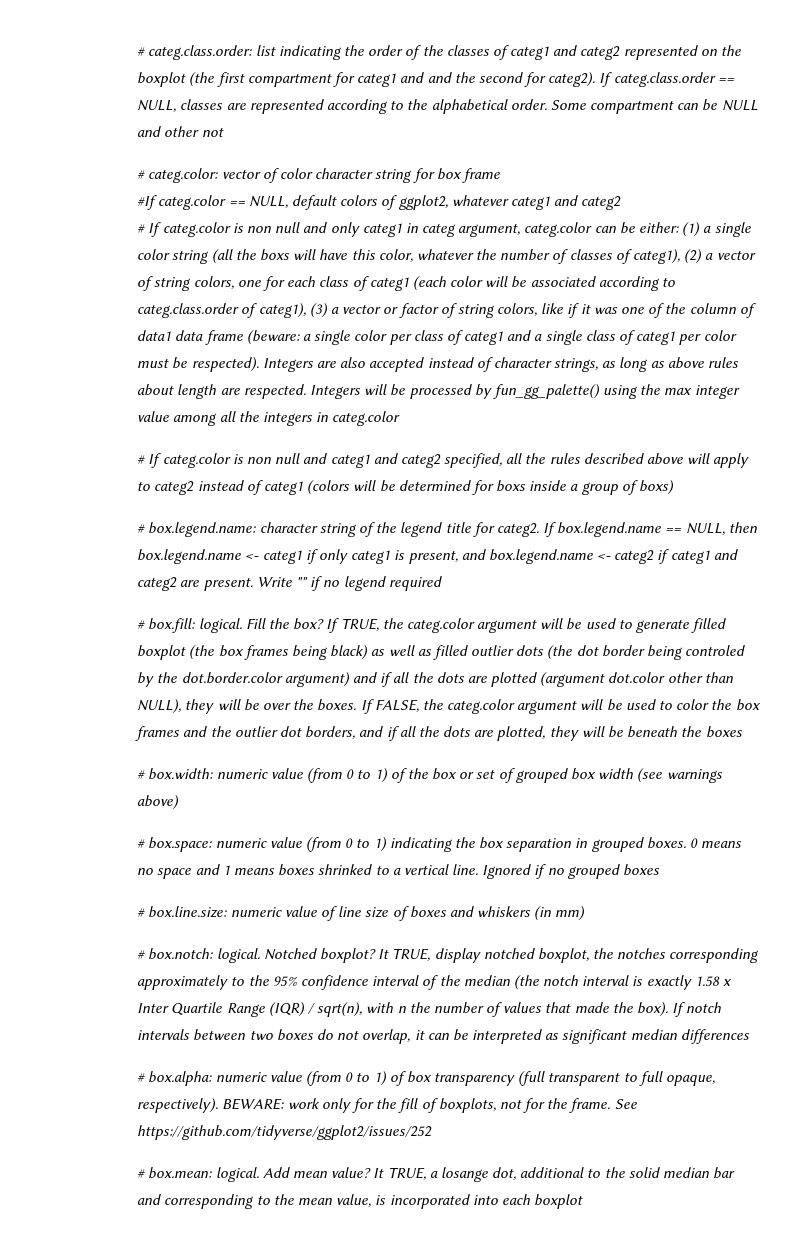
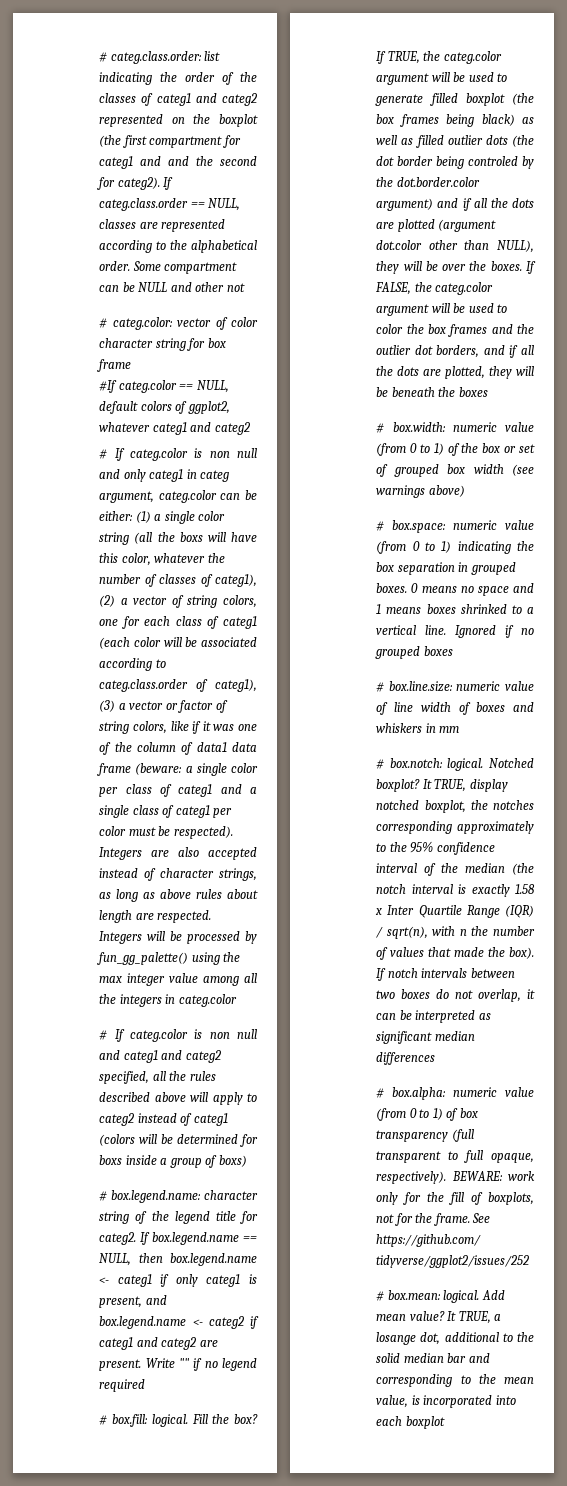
[365,907,389,918] size -> [420,702,451,712] width
[534,906,586,921] (in mm) -> [425,723,460,733] in mm

